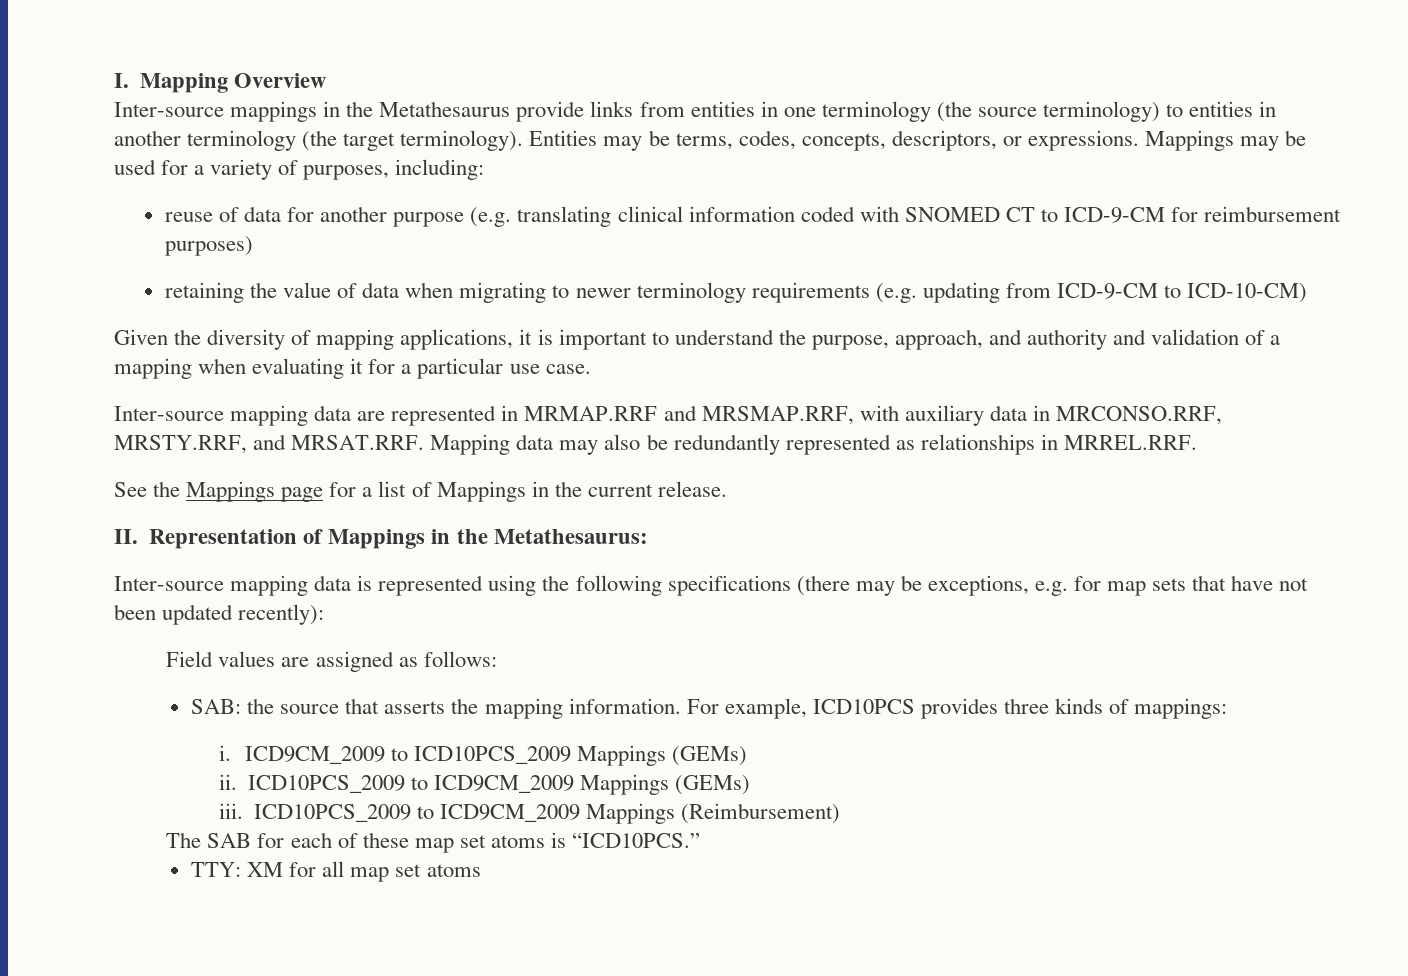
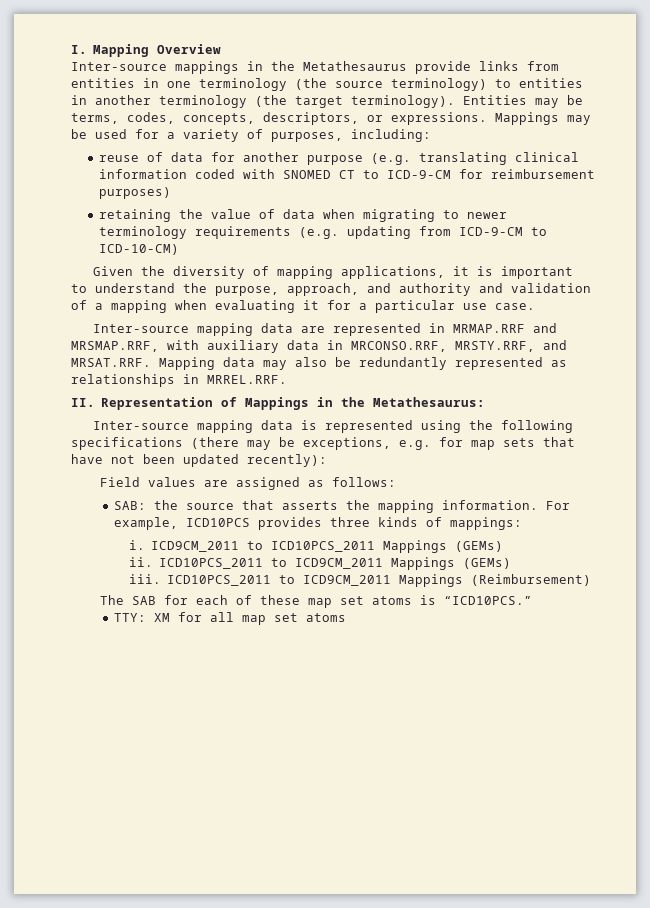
[114,481,727,502] // See the Mappings page for a list of Mappings in the current release. -> (287, 379) none
[244,746,571,764] ICD9CM_2009 to ICD10PCS_2009 -> [151,541,376,552] ICD9CM_2011 to ICD10PCS_2011
[247,775,575,793] ICD10PCS_2009 to ICD9CM_2009 -> [159,558,384,569] ICD10PCS_2011 to ICD9CM_2011
[253,804,581,822] ICD10PCS_2009 to ICD9CM_2009 -> [167,575,392,586] ICD10PCS_2011 to ICD9CM_2011

